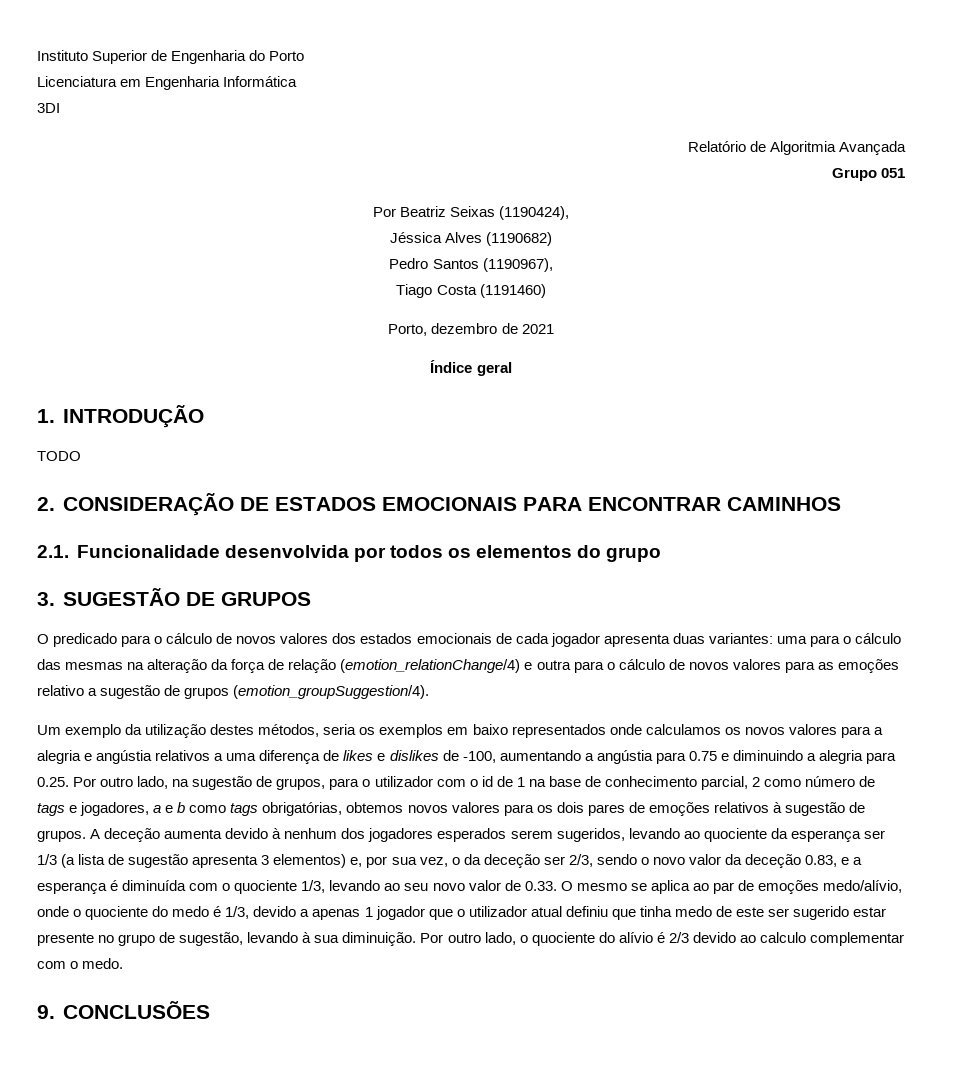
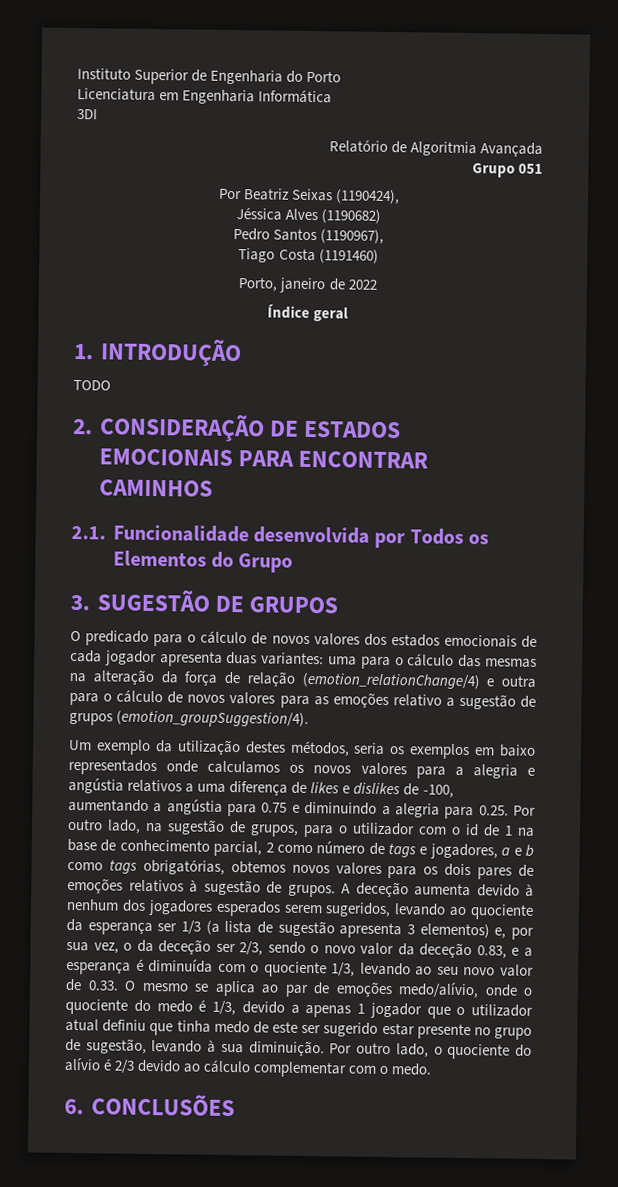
[431,323,554,334] dezembro de 2021 -> [279,277,378,294] janeiro de 2022
[389,545,662,562] todos os elementos do grupo -> [409,528,490,545] [112,550,294,573] Todos os Elementos do Grupo
[759,932,806,943] calculo -> [203,1059,252,1074] cálculo
[37,1005,55,1019] 9. -> [64,1098,84,1115] 6.

